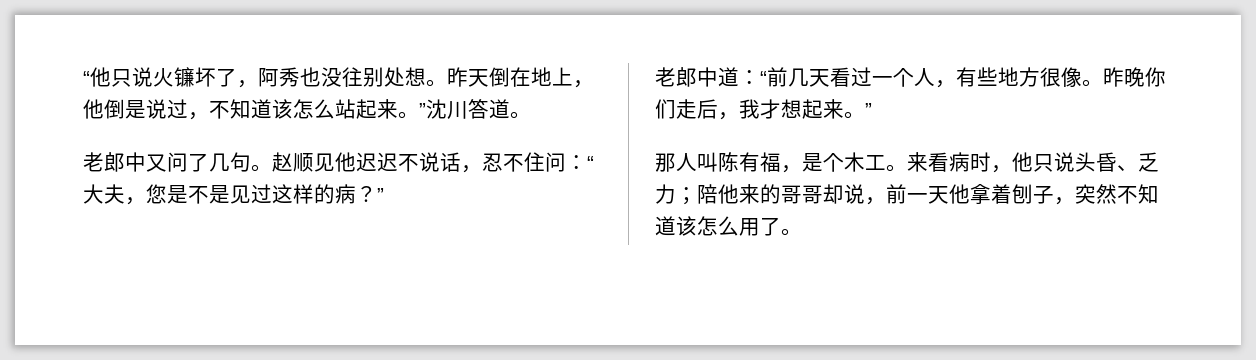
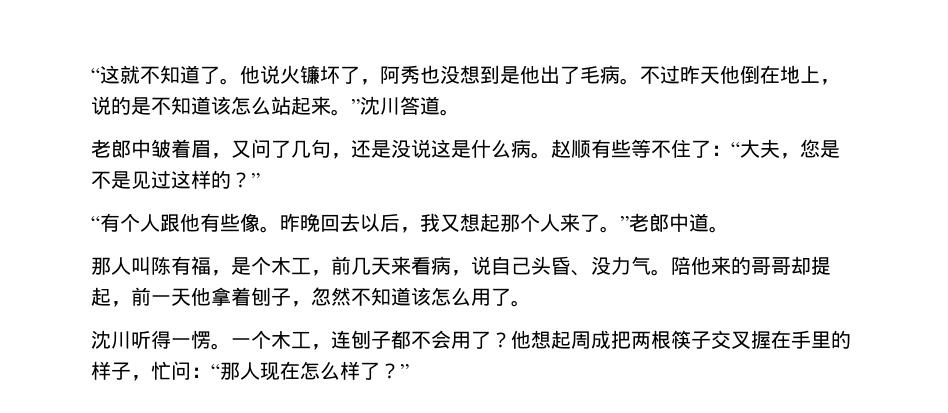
[83,67,132,87] “他只 -> [91,65,260,85] “这就不知道了。他
[342,67,594,88] [83,99,209,120] 往别处想。昨天倒在地上，他倒是说过， -> [460,65,840,85] [91,96,151,115] 想到是他出了毛病。不过昨天他倒在地上，说的是
(146, 162) none -> [151,139,231,159] 皱着眉，
[251,152,566,173] 。赵顺见他迟迟不说话，忍不住问 -> [331,139,711,159] ，还是没说这是什么病。赵顺有些等不住了
[335,184,356,204] 病 -> (231, 179) none
[655,67,1166,88] [655,99,872,120] 老郎中道：“前几天看过一个人，有些地方很像。昨晚你们走后，我才想起来。” -> [91,213,729,233] “有个人跟他有些像。昨晚回去以后，我又想起那个人来了。”老郎中道。
[886,152,1159,173] [655,184,697,205] 。来看病时，他只说头昏、乏力； -> [311,256,671,276] ，前几天来看病，说自己头昏、没力气。
[844,184,865,204] 说 -> [811,256,831,275] [91,287,111,306] 提起
[1075,184,1096,204] 突 -> [311,287,331,306] 忽
(802, 232) none -> [91,330,851,350] [91,361,409,381] // 沈川听得一愣。一个木工，连刨子都不会用了？他想起周成把两根筷子交叉握在手里的样子，忙问：“那人现在怎么样了？”

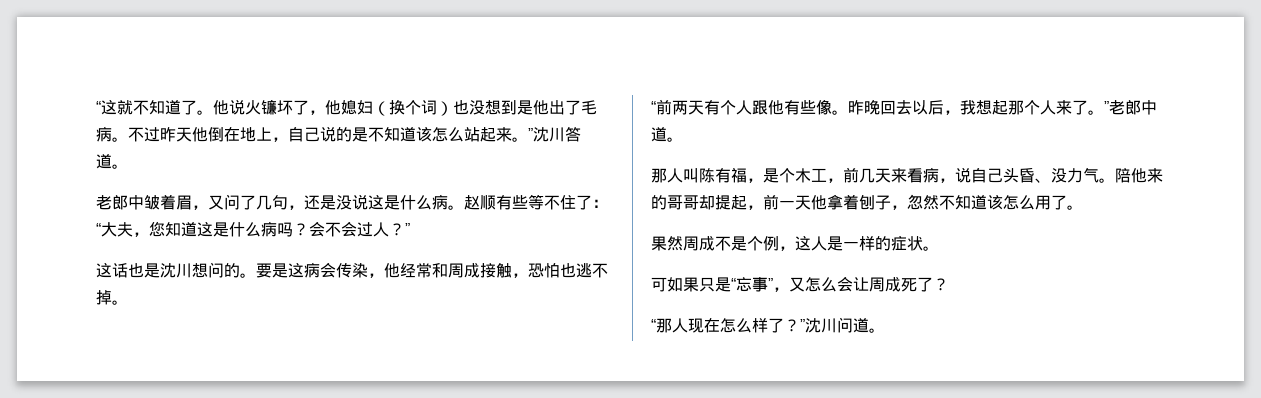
[380,65,420,84] 阿秀 -> [325,99,453,116] 他媳妇（换个词）
(840, 82) none -> [288,127,320,142] 自己
[820,140,840,158] [91,170,260,189] [91,216,100,230] 是不是见过这样的？” // “ -> [165,221,410,237] [96,262,608,278] [96,290,128,305] [651,99,704,115] 知道这是什么病吗？会不会过人？” // 这话也是沈川想问的。要是这病会传染，他经常和周成接触，恐怕也逃不掉。 // “前两天
[440,214,460,232] 又 -> (976, 107) none
[91,330,851,350] [91,361,211,381] 沈川听得一愣。一个木工，连刨子都不会用了？他想起周成把两根筷子交叉握在手里的样子，忙问： -> [651,235,939,251] [651,276,949,292] 果然周成不是个例，这人是一样的症状。 // 可如果只是“忘事”，又怎么会让周成死了？ //
(409, 371) none -> [805,317,885,333] 沈川问道。

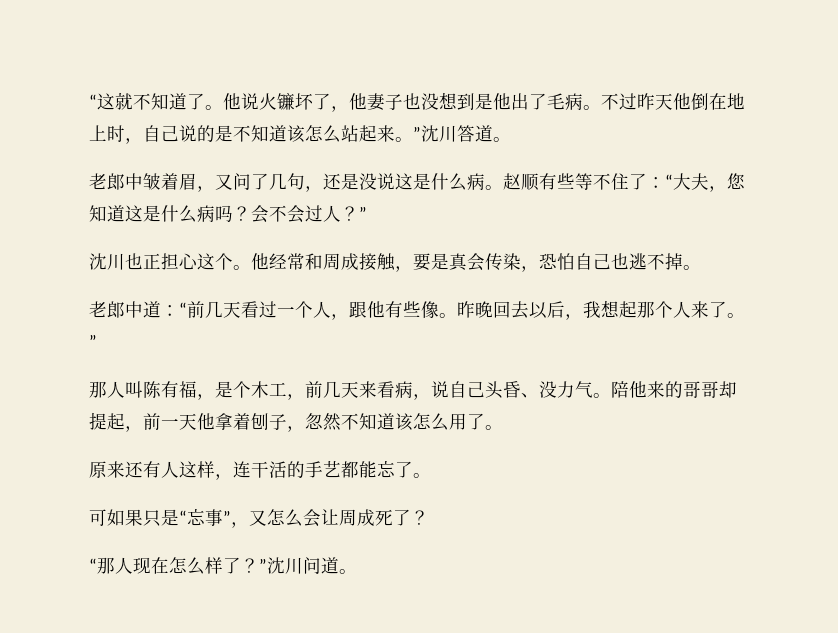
[341,99,453,116] 媳妇（换个词） -> [367,93,403,111] 妻子
(272, 134) none -> [107,125,125,142] 时
[96,262,384,278] 这话也是沈川想问的。要是这病会传染， -> [89,253,251,270] 沈川也正担心这个。
[528,263,608,278] [96,290,128,305] [651,99,752,115] 恐怕也逃不掉。 // “前两天有个人 -> [413,253,701,272] [89,301,349,320] 要是真会传染，恐怕自己也逃不掉。 // 老郎中道：“前几天看过一个人，
[1109,100,1157,115] [651,127,683,142] 老郎中道。 -> (97, 341) none
[651,235,923,251] 果然周成不是个例，这人是一样的症状 -> [89,460,413,480] 原来还有人这样，连干活的手艺都能忘了

